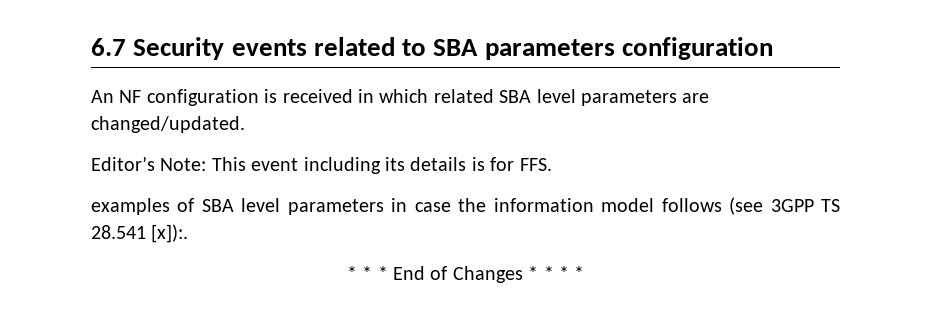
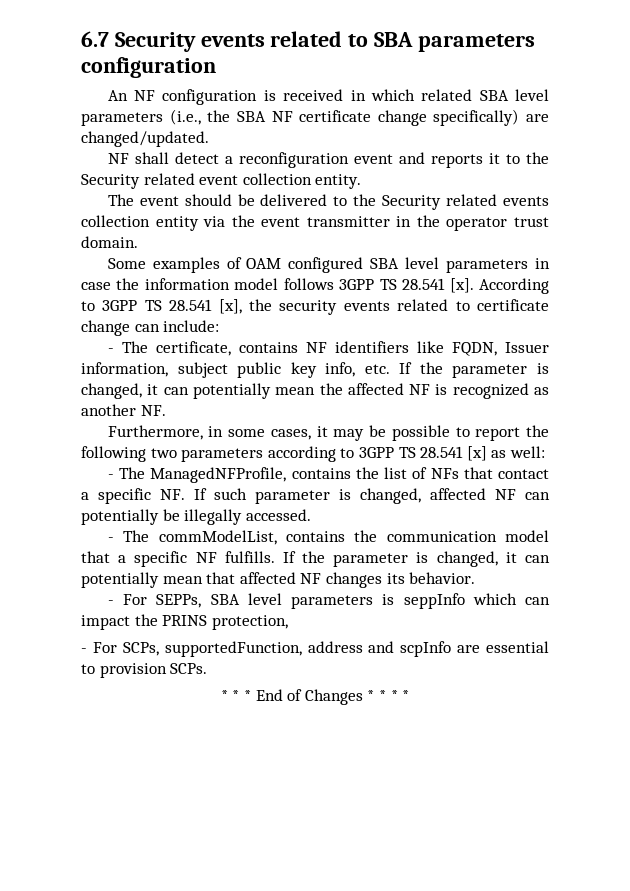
[682,93,710,103] [91,116,245,133] [91,156,552,174] [91,198,195,215] are changed/updated. // Editor’s Note: This event including its details is for FFS. // examples of -> [169,109,549,126] [81,131,209,147] [107,152,549,168] [81,173,362,189] [107,194,549,210] [81,215,549,231] [81,236,138,248] [107,257,364,273] (i.e., the SBA NF certificate change specifically) are changed/updated. // NF shall detect a reconfiguration event and reports it to the Security related event collection entity. // The event should be delivered to the Security related events collection entity via the event transmitter in the operator trust domain. // Some examples of OAM configured
[729,197,840,215] [91,224,189,243] (see 3GPP TS 28.541 [x]):. -> [339,278,549,294] [81,299,549,315] [81,320,220,336] [107,341,549,356] [81,362,549,378] [81,383,549,399] [81,404,166,416] [107,425,549,441] [81,446,545,462] [107,467,549,483] [81,488,550,504] [81,509,311,525] [107,530,549,545] [81,551,550,567] [81,572,476,588] [107,593,550,609] [81,614,288,630] [81,641,549,657] [81,663,208,678] 3GPP TS 28.541 [x]. According to 3GPP TS 28.541 [x], the security events related to certificate change can include: // - The certificate, contains NF identifiers like FQDN, Issuer information, subject public key info, etc. If the parameter is changed, it can potentially mean the affected NF is recognized as another NF. // Furthermore, in some cases, it may be possible to report the following two parameters according to 3GPP TS 28.541 [x] as well: // - The ManagedNFProfile, contains the list of NFs that contact a specific NF. If such parameter is changed, affected NF can potentially be illegally accessed. // - The commModelList, contains the communication model that a specific NF fulfills. If the parameter is changed, it can potentially mean that affected NF changes its behavior. // - For SEPPs, SBA level parameters is seppInfo which can impact the PRINS protection, // - For SCPs, supportedFunction, address and scpInfo are essential to provision SCPs.

